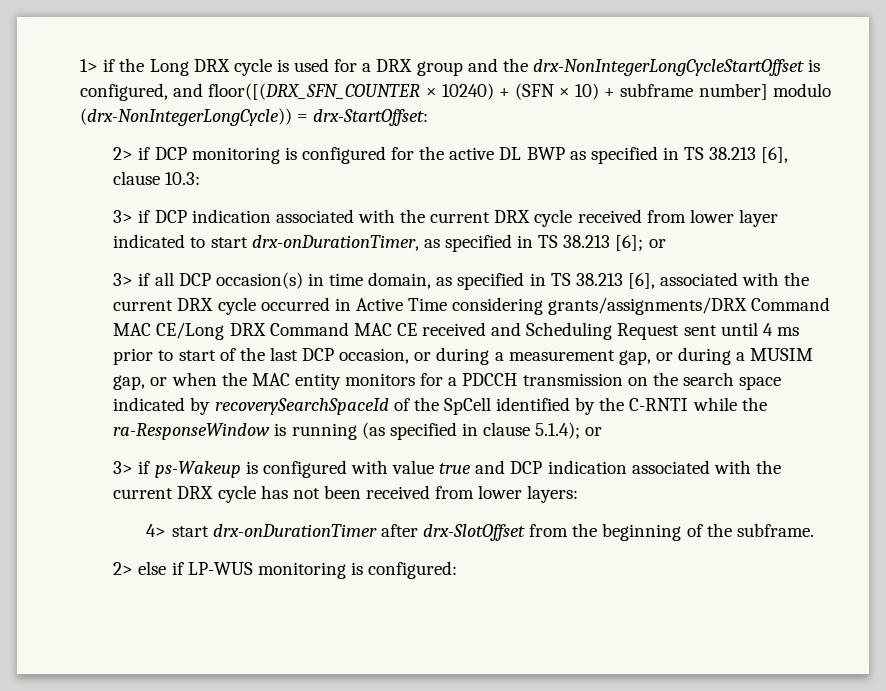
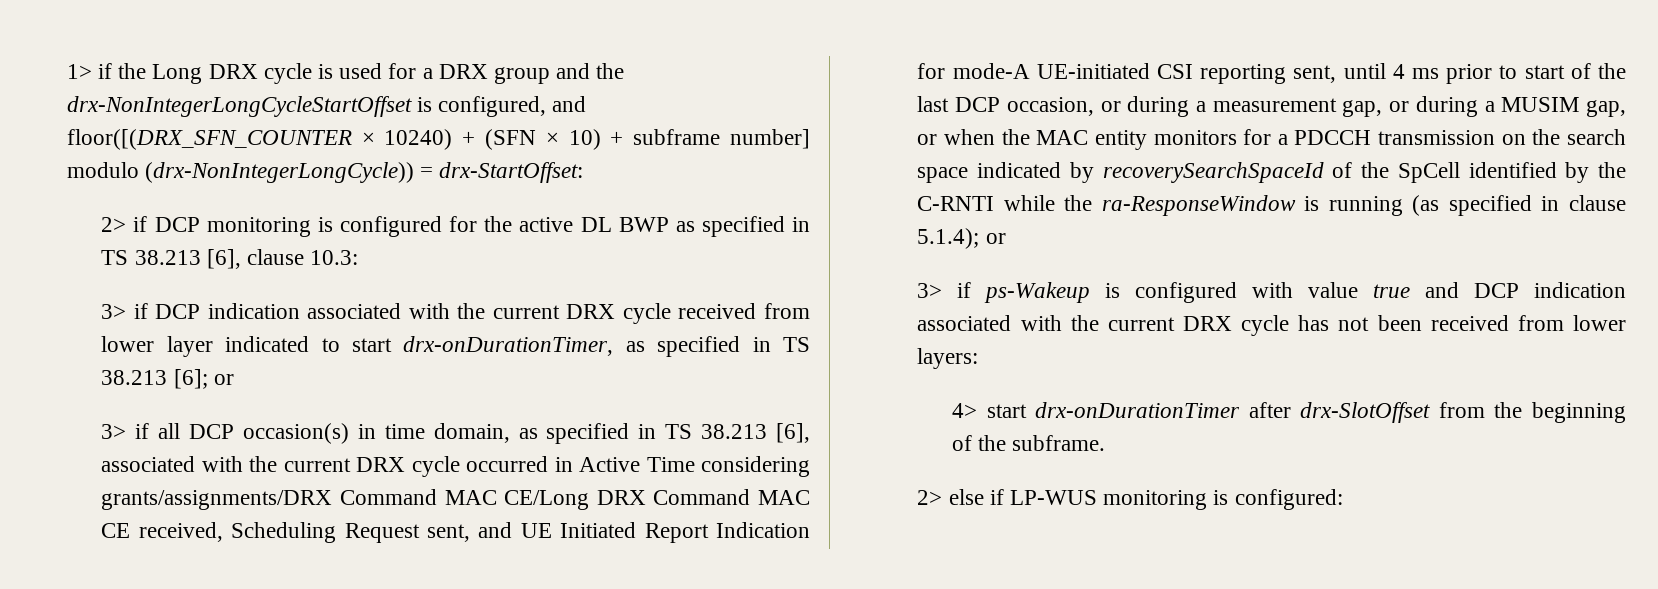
[422,322,717,340] received and Scheduling Request sent -> [138,522,810,543] [917,63,1337,84] received, Scheduling Request sent, and UE Initiated Report Indication for mode-A UE-initiated CSI reporting sent,

